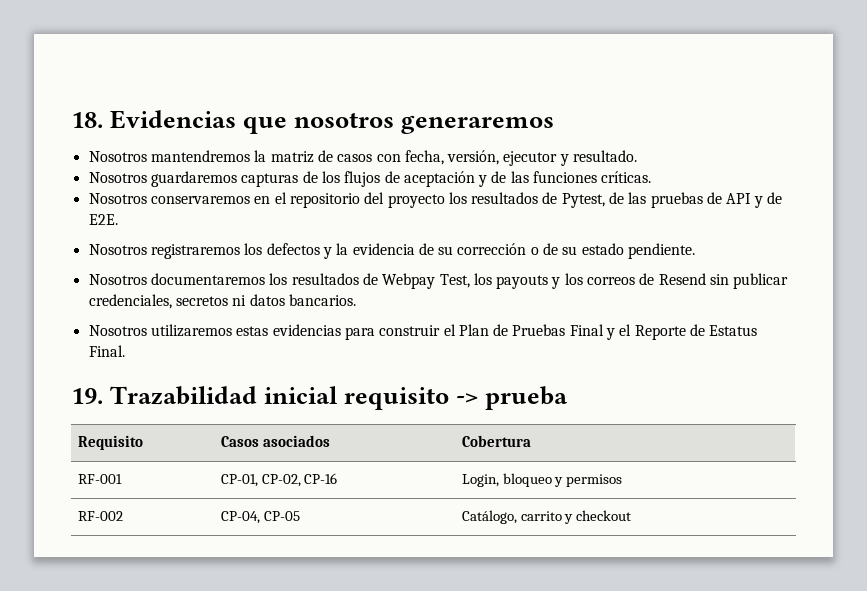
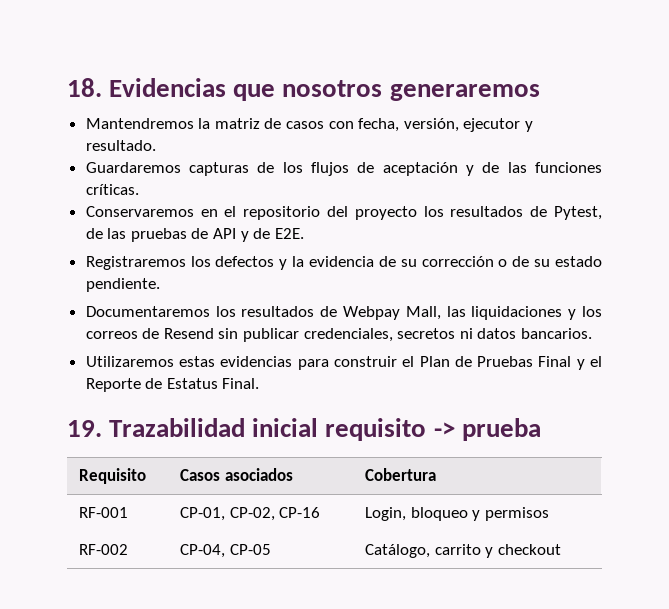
[88,150,250,162] Nosotros mantendremos -> [85,118,194,129] Mantendremos
[88,171,237,187] Nosotros guardaremos -> [85,162,181,173] Guardaremos
[88,193,250,204] Nosotros conservaremos -> [85,206,194,217] Conservaremos
[88,244,240,259] Nosotros registraremos -> [85,256,186,270] Registraremos
[88,273,265,285] Nosotros documentaremos -> [85,306,210,317] Documentaremos
[439,273,549,289] Test, los payouts -> [405,306,563,320] Mall, las liquidaciones
[88,324,232,337] Nosotros utilizaremos -> [85,356,174,367] Utilizaremos

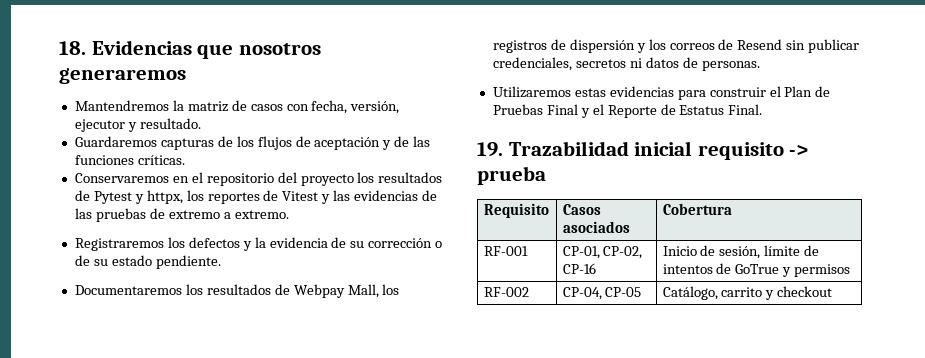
[554,206,603,220] [85,228,304,242] Pytest, de las pruebas de API y de E2E. -> [93,190,438,204] [74,208,289,222] Pytest y httpx, los reportes de Vitest y las evidencias de las pruebas de extremo a extremo.
[446,306,563,320] las liquidaciones -> [382,284,400,295] [492,39,635,53] los registros de dispersión
[521,328,593,339] bancarios. -> [682,57,760,71] de personas.
[365,507,468,521] Login, bloqueo -> [662,245,820,259] [662,263,780,274] Inicio de sesión, límite de intentos de GoTrue

